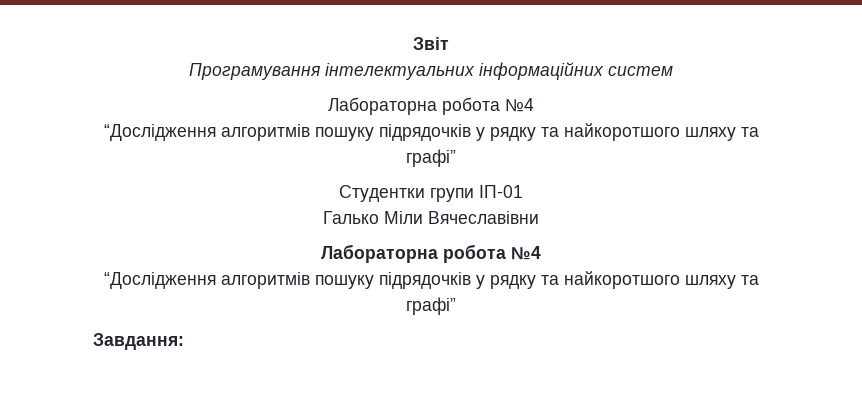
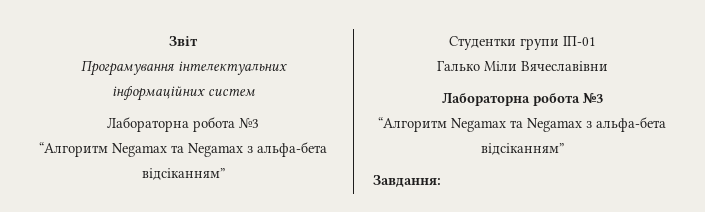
[505,98,534,112] [103,123,759,141] [406,149,456,167] №4 // “Дослідження алгоритмів пошуку підрядочків у рядку та найкоротшого шляху та графі” -> [239,118,259,129] [39,142,327,157] [141,168,225,180] №3 // “Алгоритм Negamax та Negamax з альфа-бета відсіканням”
[511,246,541,260] [103,271,759,289] [406,297,456,315] №4 // “Дослідження алгоритмів пошуку підрядочків у рядку та найкоротшого шляху та графі” -> [581,93,603,103] [378,117,666,132] [480,143,564,155] №3 // “Алгоритм Negamax та Negamax з альфа-бета відсіканням”

